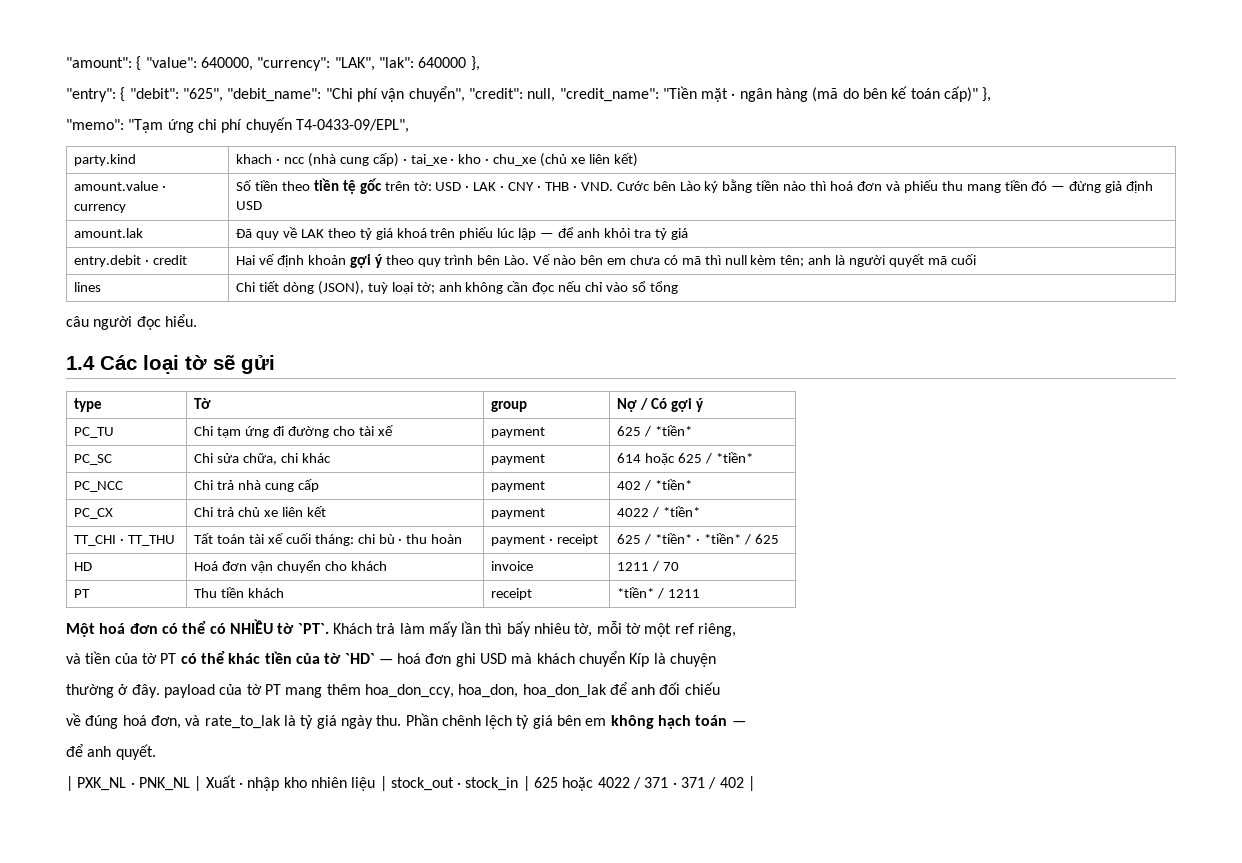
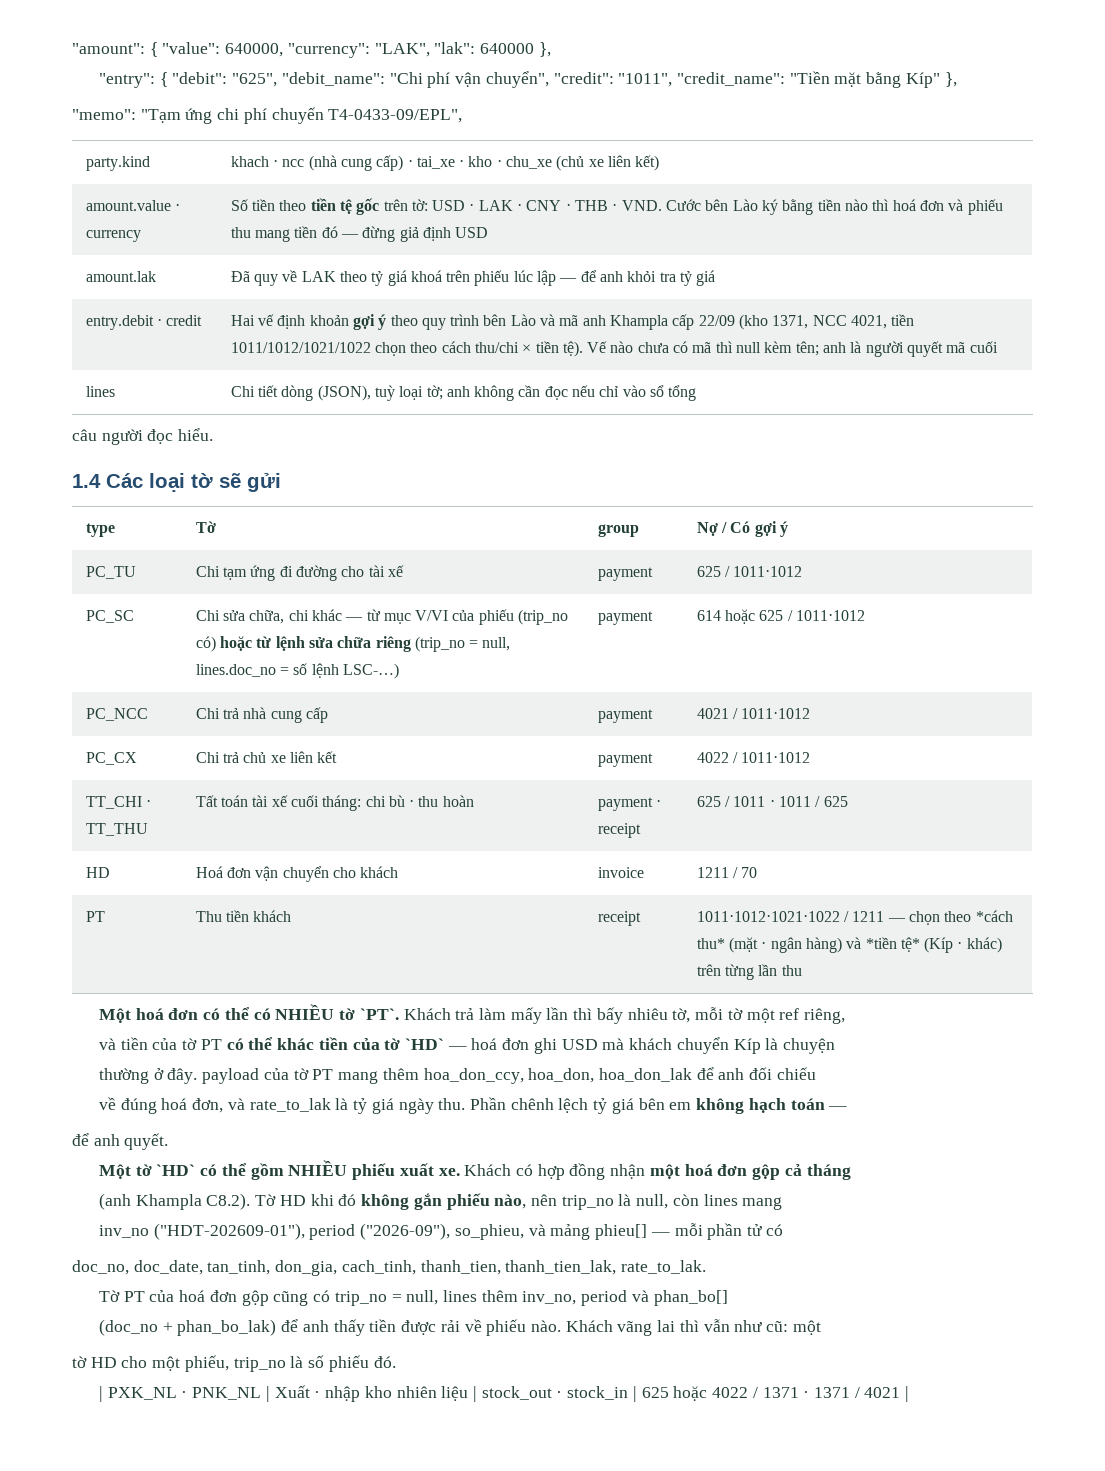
[527,88,556,102] null, -> [618,73,673,87] "1011",
[731,86,979,102] · ngân hàng (mã do bên kế toán cấp)" -> [866,72,940,88] bằng Kíp"
[504,254,626,265] Lào. Vế nào bên em -> [510,314,915,330] [230,341,634,357] Lào và mã anh Khampla cấp 22/09 (kho 1371, NCC 4021, tiền 1011/1012/1021/1022 chọn theo cách thu/chi × tiền tệ). Vế nào
[654,425,692,436] *tiền* -> [733,566,803,577] 1011·1012
(331, 458) none -> [345,609,569,625] [195,636,511,652] [195,663,399,679] — từ mục V/VI của phiếu (trip_no có) hoặc từ lệnh sửa chữa riêng (trip_no = null, lines.doc_no = số lệnh LSC-…)
[715,452,753,463] *tiền* -> [795,610,865,621] 1011·1012
[617,479,692,491] 402 / *tiền* -> [696,708,811,719] 4021 / 1011·1012
[662,506,700,517] *tiền* -> [741,752,811,763] 1011·1012
[654,533,741,544] *tiền* · *tiền* -> [733,796,811,807] 1011 · 1011
[617,587,655,598] *tiền* -> [696,911,840,922] 1011·1012·1021·1022
(700, 593) none -> [887,910,1013,925] [696,937,1002,953] [696,964,802,980] — chọn theo *cách thu* (mặt · ngân hàng) và *tiền tệ* (Kíp · khác) trên từng lần thu
(156, 752) none -> [99,1160,851,1180] [99,1193,783,1210] [99,1223,783,1240] [72,1260,707,1276] [99,1290,728,1306] [99,1319,821,1336] [72,1355,396,1372] // Một tờ `HD` có thể gồm NHIỀU phiếu xuất xe. Khách có hợp đồng nhận một hoá đơn gộp cả tháng // (anh Khampla C8.2). Tờ HD khi đó không gắn phiếu nào, nên trip_no là null, còn lines mang // inv_no ("HDT-202609-01"), period ("2026-09"), so_phieu, và mảng phieu[] — mỗi phần tử có // doc_no, doc_date, tan_tinh, don_gia, cach_tinh, thanh_tien, thanh_tien_lak, rate_to_lak. // Tờ PT của hoá đơn gộp cũng có trip_no = null, lines thêm inv_no, period và phan_bo[] // (doc_no + phan_bo_lak) để anh thấy tiền được rải về phiếu nào. Khách vãng lai thì vẫn như cũ: một // tờ HD cho một phiếu, trip_no là số phiếu đó.
[644,777,744,789] 371 · 371 / 402 -> [762,1387,901,1398] 1371 · 1371 / 4021

